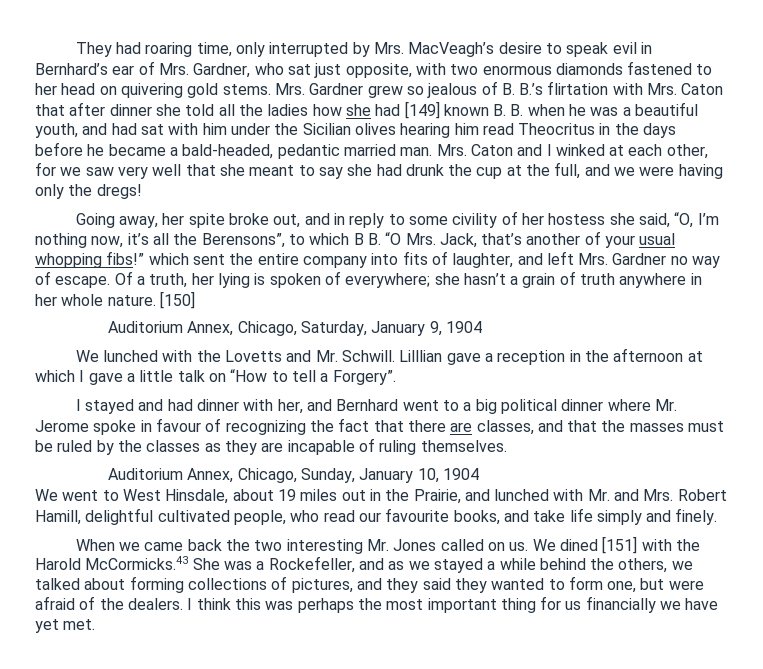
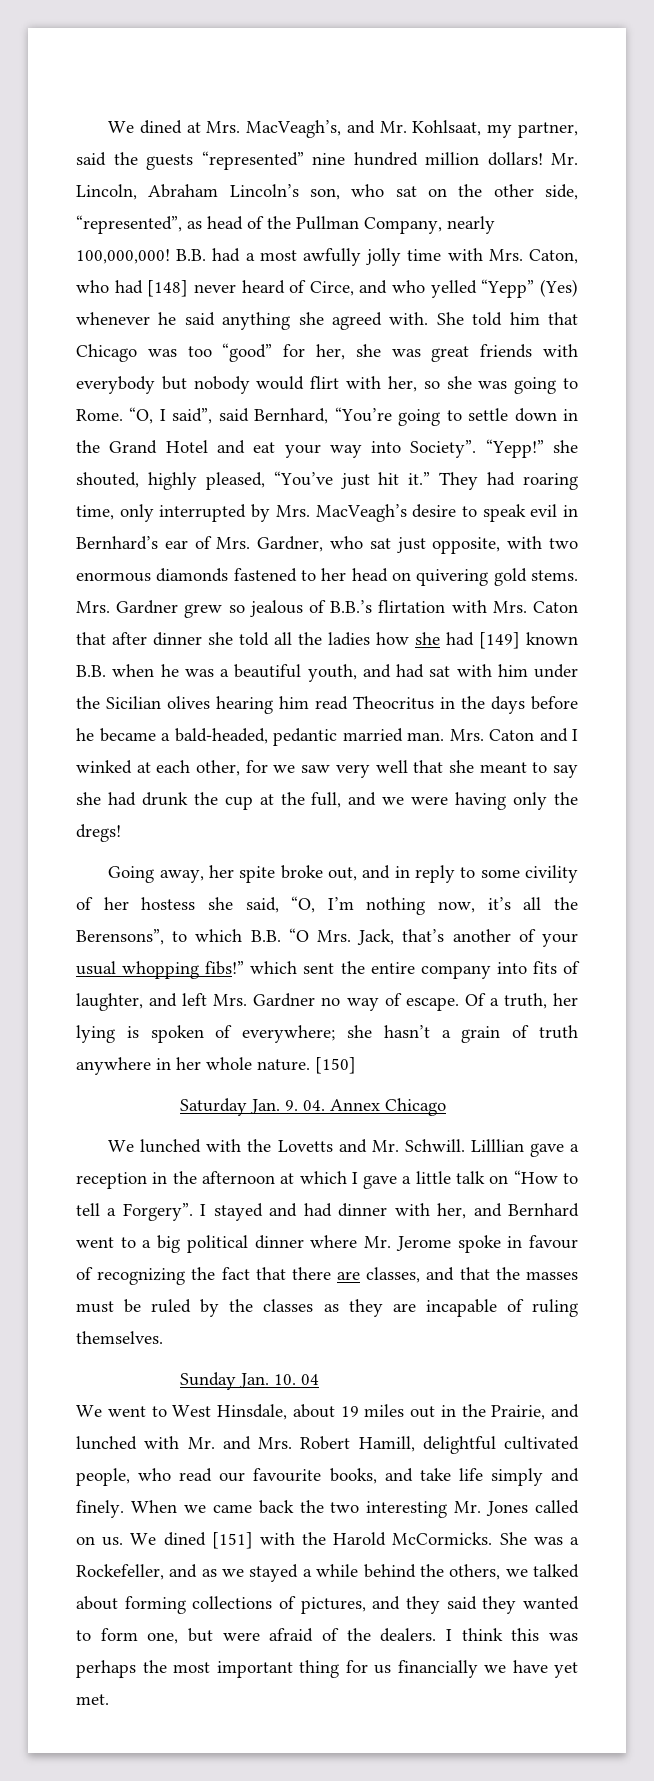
(75, 49) none -> [108,120,579,138] [76,151,578,170] [76,184,578,200] [76,215,495,234] [76,248,578,266] [76,279,578,298] [76,312,578,330] [76,343,578,362] [76,376,578,394] [76,407,578,426] [76,439,579,458] [76,471,431,490] We dined at Mrs. MacVeagh’s, and Mr. Kohlsaat, my partner, said the guests “represented” nine hundred million dollars! Mr. Lincoln, Abraham Lincoln’s son, who sat on the other side, “represented”, as head of the Pullman Company, nearly 100,000,000! B.B. had a most awfully jolly time with Mrs. Caton, who had [148] never heard of Circe, and who yelled “Yepp” (Yes) whenever he said anything she agreed with. She told him that Chicago was too “good” for her, she was great friends with everybody but nobody would flirt with her, so she was going to Rome. “O, I said”, said Bernhard, “You’re going to settle down in the Grand Hotel and eat your way into Society”. “Yepp!” she shouted, highly pleased, “You’ve just hit it.”
[501,83,544,95] B. B.’s -> [330,600,373,613] B.B.’s
[493,104,524,116] B. B. -> [76,665,106,677] B.B.
[353,233,381,245] B B. -> [250,930,281,942] B.B.
[107,321,482,336] Auditorium Annex, Chicago, Saturday, January 9, 1904 -> [180,1098,447,1116] Saturday Jan. 9. 04. Annex Chicago
(396, 377) // -> (193, 1212) none
[107,468,479,483] Auditorium Annex, Chicago, Sunday, January 10, 1904 -> [180,1372,320,1390] Sunday Jan. 10. 04
(718, 516) // -> (124, 1509) none
[85,556,189,570] McCormicks.43 -> [392,1532,493,1545] McCormicks.

